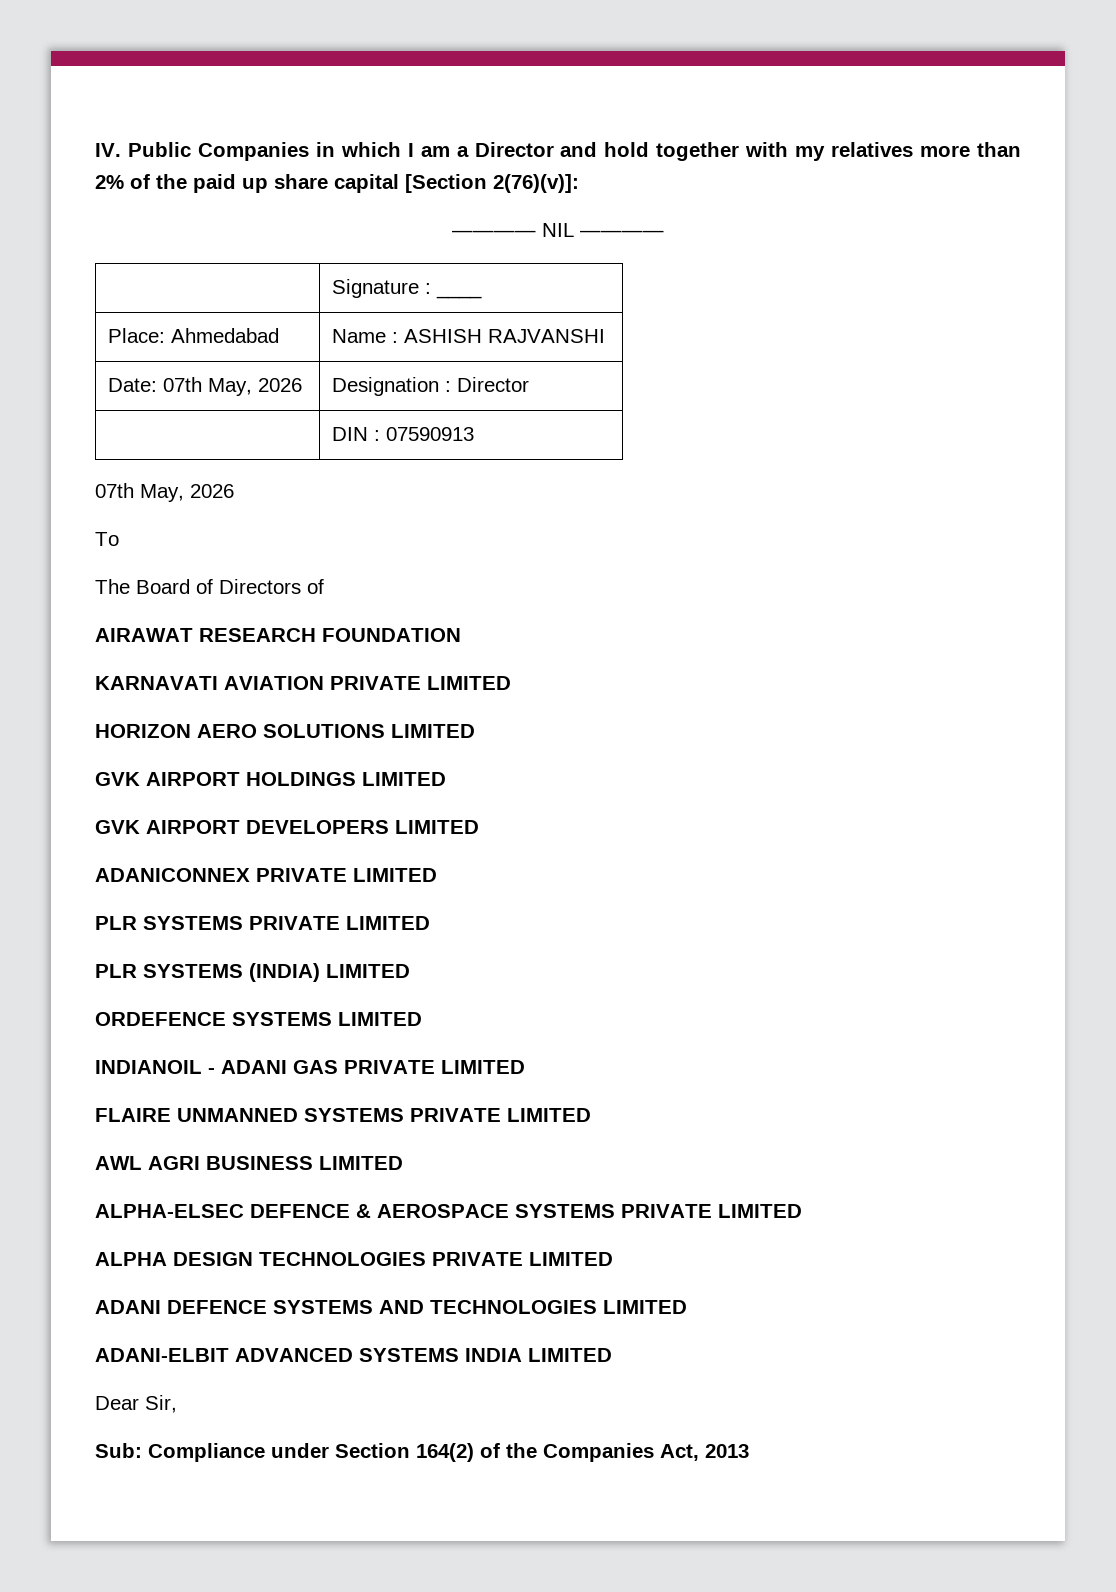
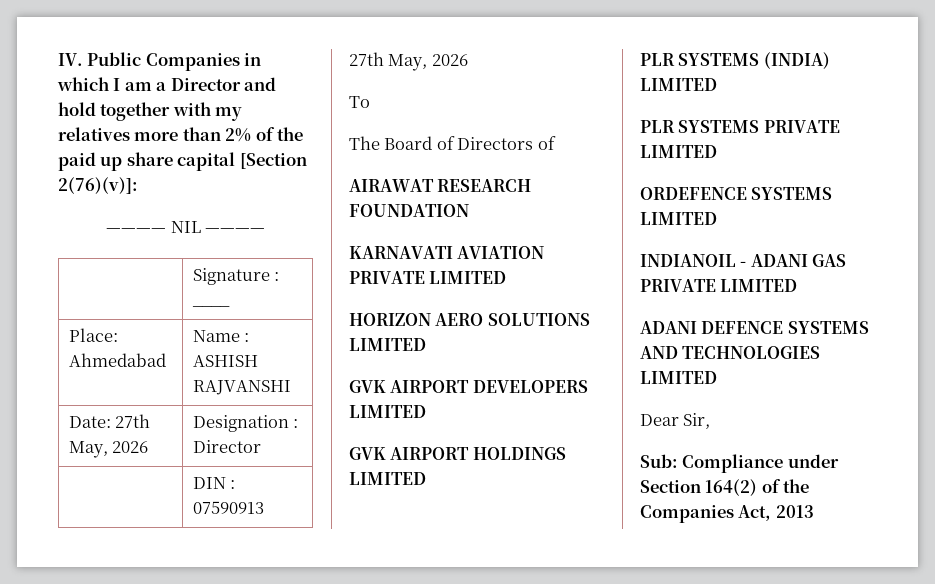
[162,377,202,392] 07th -> [115,414,151,428] 27th
[95,483,134,498] 07th -> [349,52,384,66] 27th
[246,772,446,786] [95,820,479,834] [95,868,347,882] HOLDINGS LIMITED // GVK AIRPORT DEVELOPERS LIMITED // ADANICONNEX PRIVATE -> [472,380,588,393] [349,405,426,418] [349,447,566,460] [349,472,426,485] [640,52,830,69] DEVELOPERS LIMITED // GVK AIRPORT HOLDINGS LIMITED // PLR SYSTEMS (INDIA)
[95,963,410,982] // PLR SYSTEMS (INDIA) LIMITED -> (717, 151) none
[95,1108,591,1122] [95,1156,403,1170] [95,1204,802,1218] [95,1252,613,1266] // FLAIRE UNMANNED SYSTEMS PRIVATE LIMITED // AWL AGRI BUSINESS LIMITED // ALPHA-ELSEC DEFENCE & AEROSPACE SYSTEMS PRIVATE LIMITED // ALPHA DESIGN TECHNOLOGIES PRIVATE LIMITED -> (798, 285) none
[95,1348,612,1362] // ADANI-ELBIT ADVANCED SYSTEMS INDIA LIMITED -> (717, 377) none

